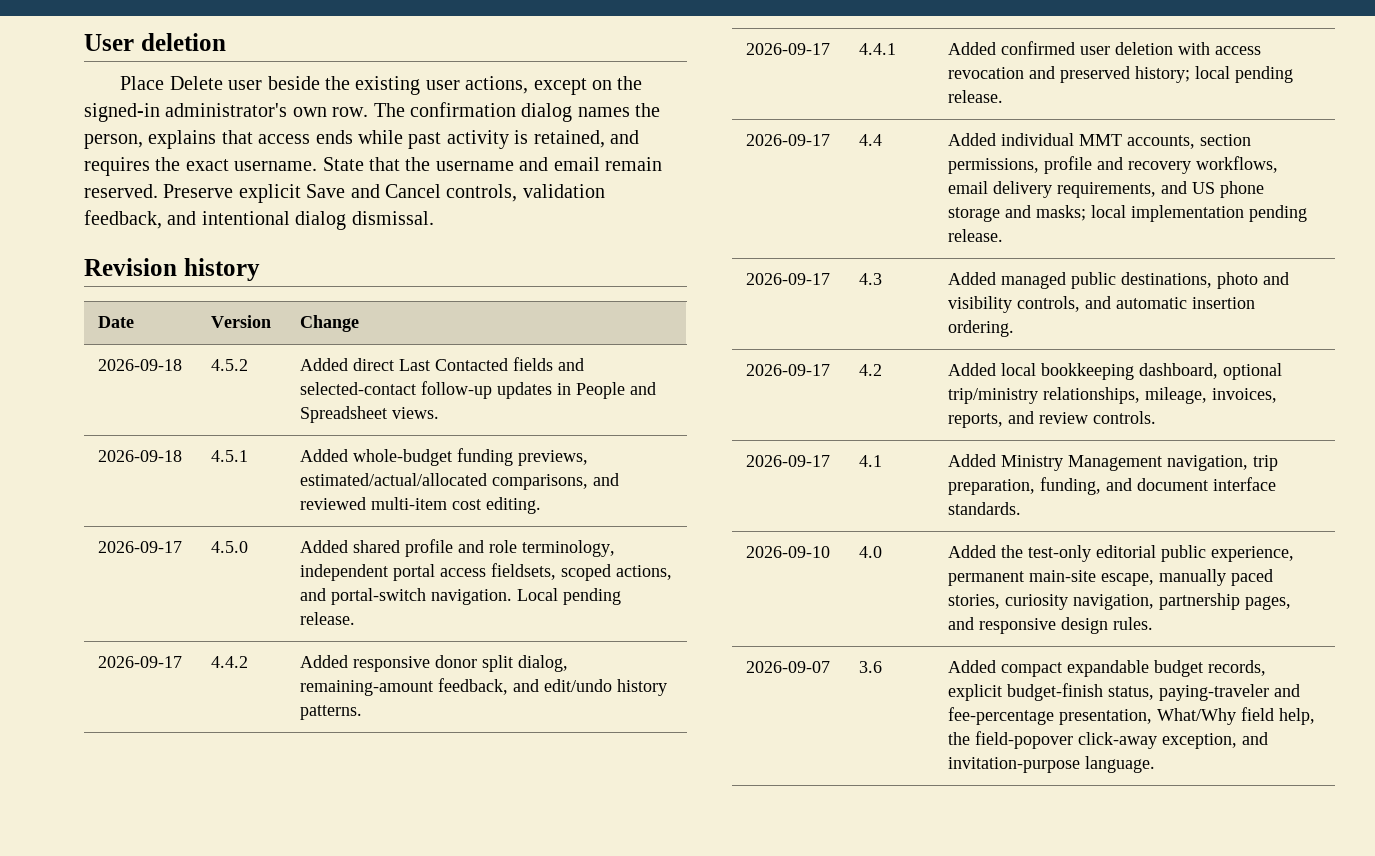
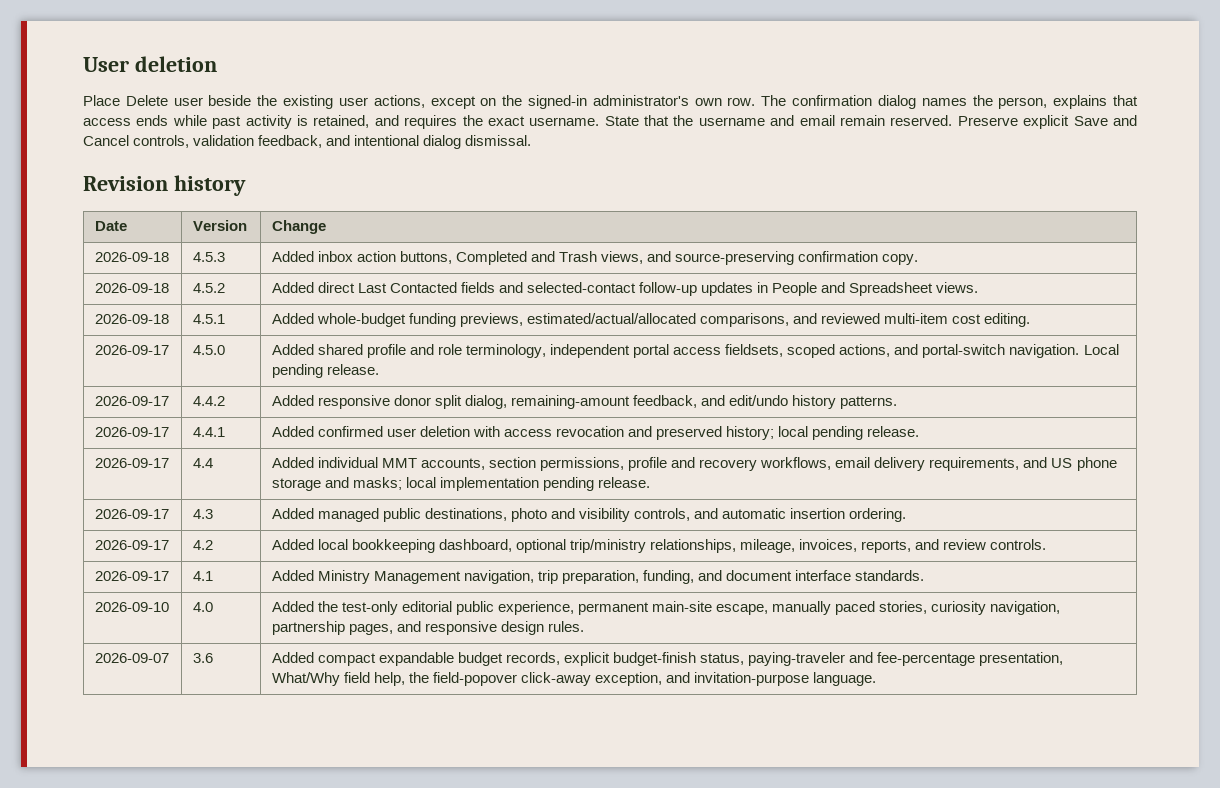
(360, 323) none -> [94,252,169,262] [192,252,225,262] [271,251,919,265] // 2026-09-18 | 4.5.3 | Added inbox action buttons, Completed and Trash views, and source-preserving confirmation copy.

